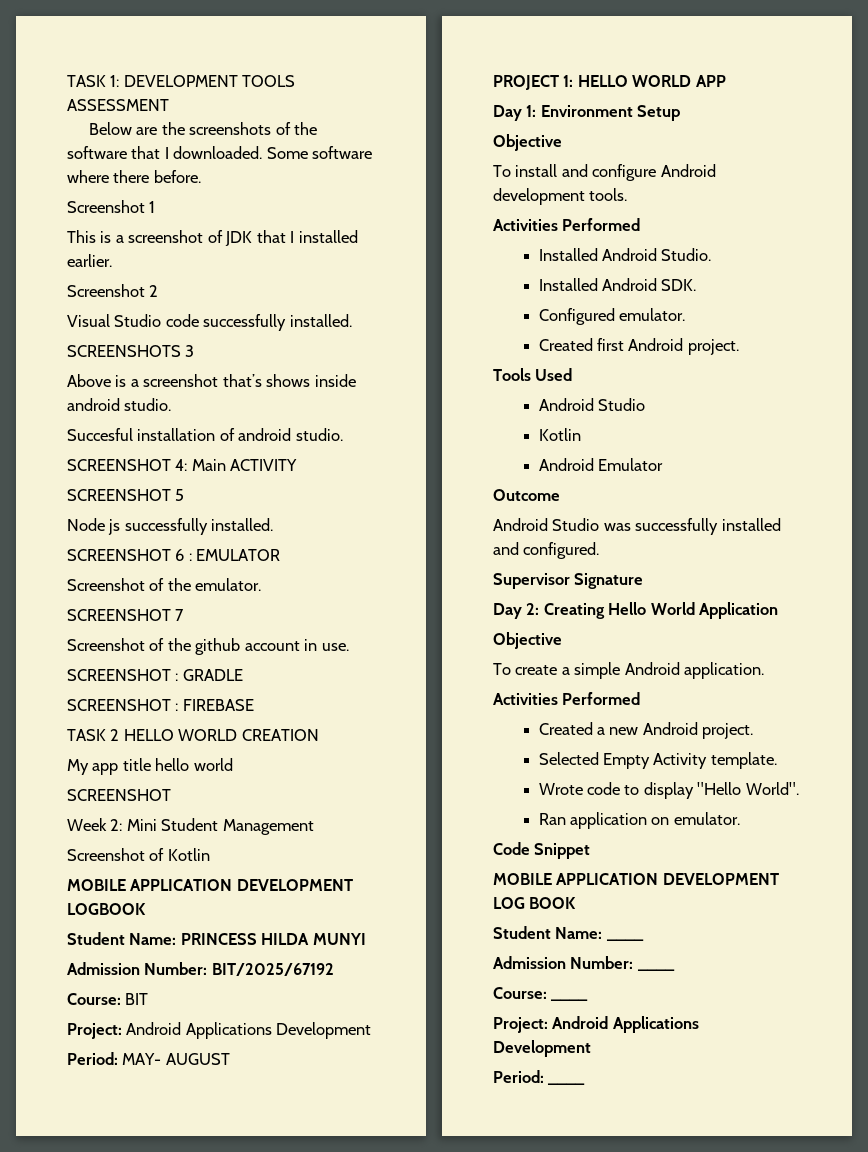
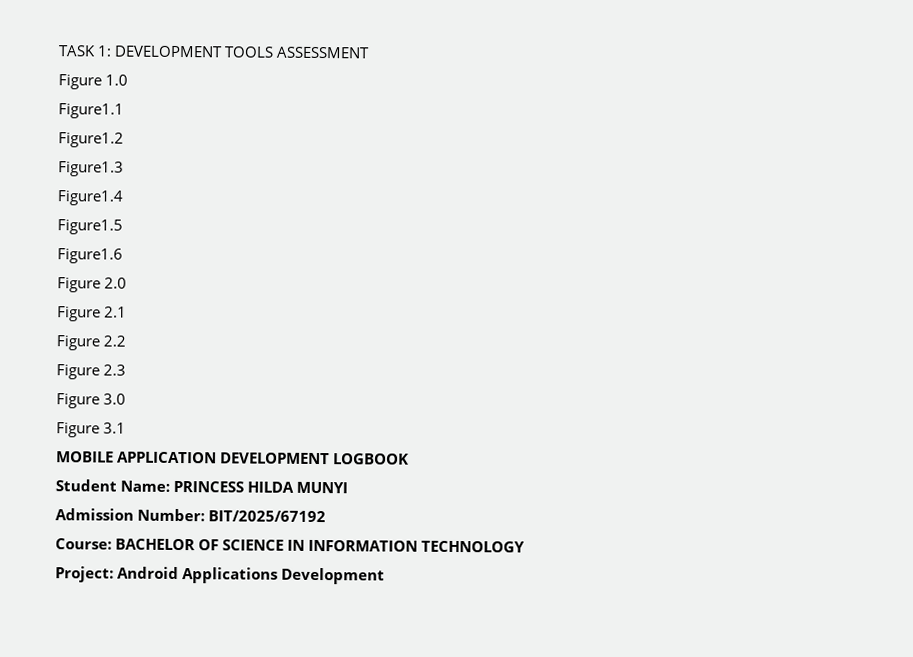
[88,122,318,135] [67,146,373,159] [67,170,201,183] [67,200,156,213] [67,230,358,246] [67,254,112,267] [67,284,159,297] [67,314,352,331] [67,345,195,357] [67,374,356,387] [67,398,172,411] [67,428,343,441] [67,459,298,471] [67,489,185,501] [67,518,274,535] [67,549,281,561] [67,578,262,591] [67,609,185,621] [67,638,349,655] [67,669,243,681] [67,699,254,711] [67,729,319,741] [67,758,233,775] [67,789,171,801] [67,818,314,835] [67,848,210,861] Below are the screenshots of the software that I downloaded. Some software where there before. // Screenshot 1 // This is a screenshot of JDK that I installed earlier. // Screenshot 2 // Visual Studio code successfully installed. // SCREENSHOTS 3 // Above is a screenshot that’s shows inside android studio. // Succesful installation of android studio. // SCREENSHOT 4: Main ACTIVITY // SCREENSHOT 5 // Node js successfully installed. // SCREENSHOT 6 : EMULATOR // Screenshot of the emulator. // SCREENSHOT 7 // Screenshot of the github account in use. // SCREENSHOT : GRADLE // SCREENSHOT : FIREBASE // TASK 2 HELLO WORLD CREATION // My app title hello world // SCREENSHOT // Week 2: Mini Student Management // Screenshot of Kotlin -> [58,74,129,90] [58,103,124,119] [58,132,124,148] [58,161,124,177] [57,190,123,206] [57,219,123,235] [57,248,123,264] [57,277,128,293] [57,306,128,322] [56,335,127,351] [56,364,127,380] [56,393,127,409] [56,422,127,438] Figure 1.0 // Figure1.1 // Figure1.2 // Figure1.3 // Figure1.4 // Figure1.5 // Figure1.6 // Figure 2.0 // Figure 2.1 // Figure 2.2 // Figure 2.3 // Figure 3.0 // Figure 3.1
[125,993,149,1005] [67,1022,372,1039] [67,1052,230,1065] [493,75,726,90] [493,105,681,121] [493,134,562,151] [493,164,716,181] [493,188,628,205] [493,218,641,231] [538,248,712,261] [538,278,697,291] [538,308,685,325] [538,338,739,355] [493,368,573,381] [538,398,645,411] [538,428,581,441] [538,458,663,471] [493,489,560,501] [493,518,781,535] [493,542,600,559] [493,573,644,589] [493,602,779,619] [493,632,562,649] [493,662,765,679] [493,692,641,705] [538,722,754,739] [538,752,777,769] [538,782,799,799] [538,812,740,829] [493,842,591,859] [493,873,779,885] [493,897,577,909] [493,926,603,939] [605,939,644,941] [493,956,634,969] [636,969,675,971] [493,987,547,999] [550,999,589,1001] [493,1016,699,1033] [493,1040,591,1057] [493,1070,544,1083] [547,1083,586,1085] BIT // Project: Android Applications Development // Period: MAY- AUGUST // PROJECT 1: HELLO WORLD APP // Day 1: Environment Setup // Objective // To install and configure Android development tools. // Activities Performed // Installed Android Studio. // Installed Android SDK. // Configured emulator. // Created first Android project. // Tools Used // Android Studio // Kotlin // Android Emulator // Outcome // Android Studio was successfully installed and configured. // Supervisor Signature // Day 2: Creating Hello World Application // Objective // To create a simple Android application. // Activities Performed // Created a new Android project. // Selected Empty Activity template. // Wrote code to display "Hello World". // Ran application on emulator. // Code Snippet // MOBILE APPLICATION DEVELOPMENT LOG BOOK // Student Name: ____ // Admission Number: ____ // Course: ____ // Project: Android Applications Development // Period: ____ -> [115,538,526,553] [55,566,386,585] BACHELOR OF SCIENCE IN INFORMATION TECHNOLOGY // Project: Android Applications Development

